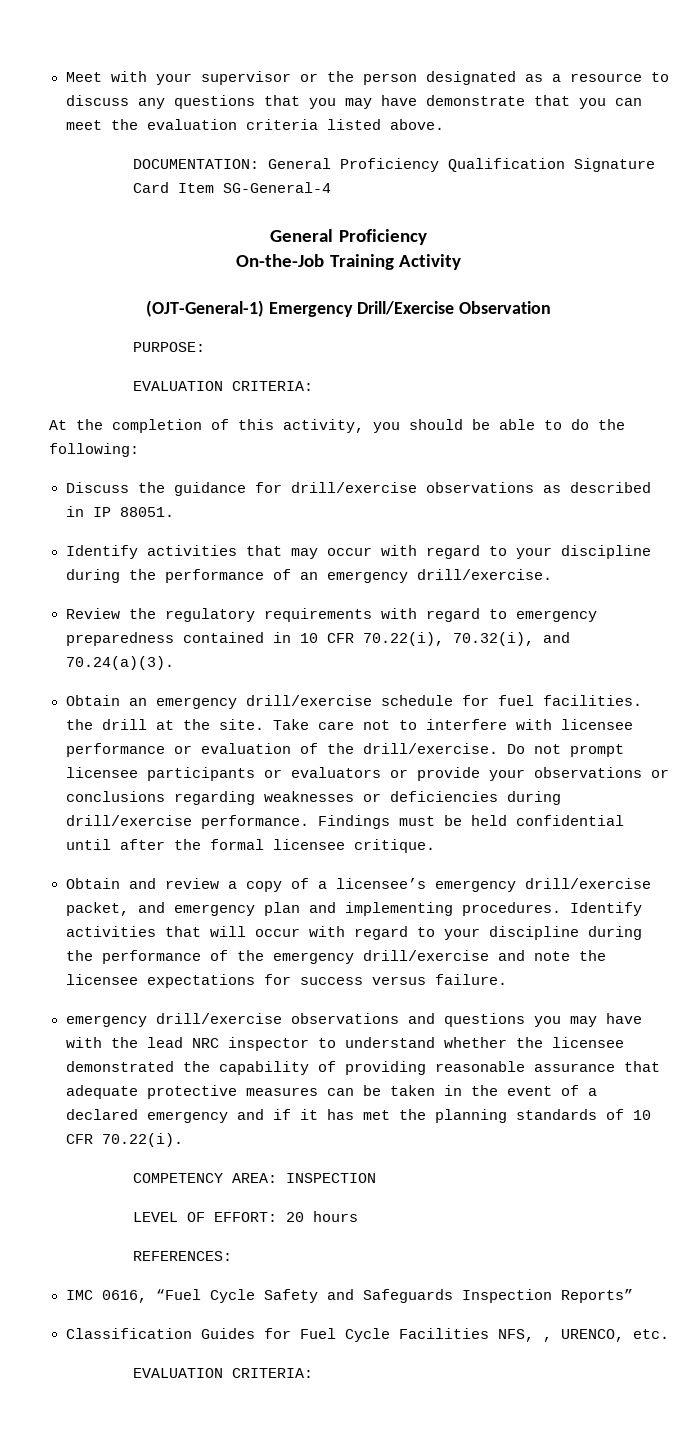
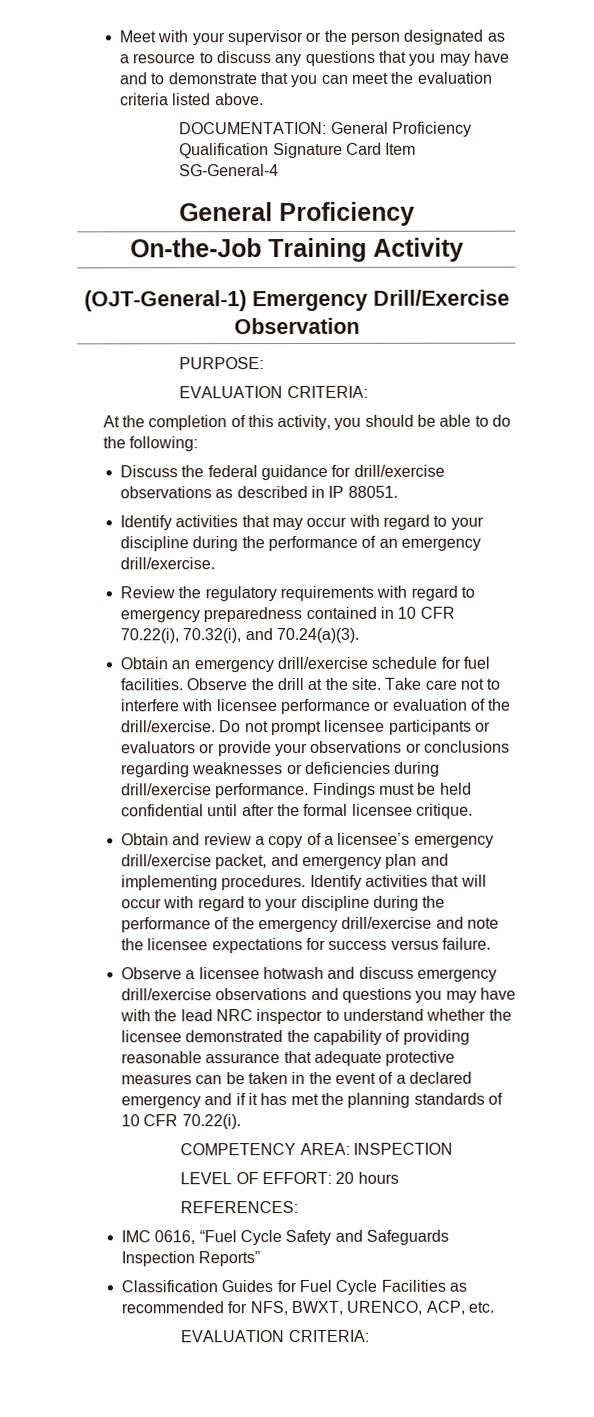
(417, 100) none -> [120,72,166,85] and to
(165, 487) none -> [207,465,258,478] federal
(642, 700) none -> [186,678,248,691] Observe
(507, 979) none -> [121,966,414,980] Observe a licensee hotwash and discuss
[497,1329,624,1342] NFS, , URENCO, -> [449,1282,468,1292] [121,1300,465,1316] as recommended for NFS, BWXT, URENCO, ACP,

